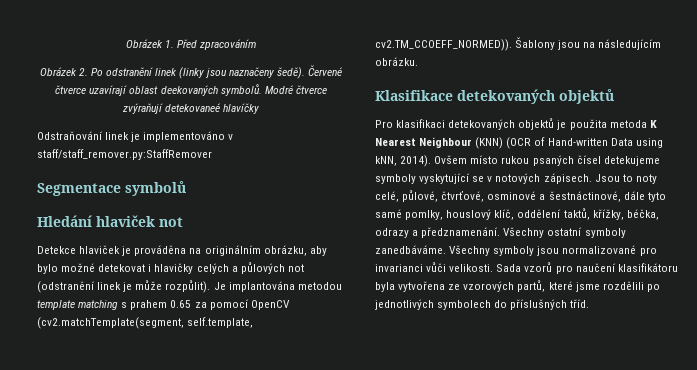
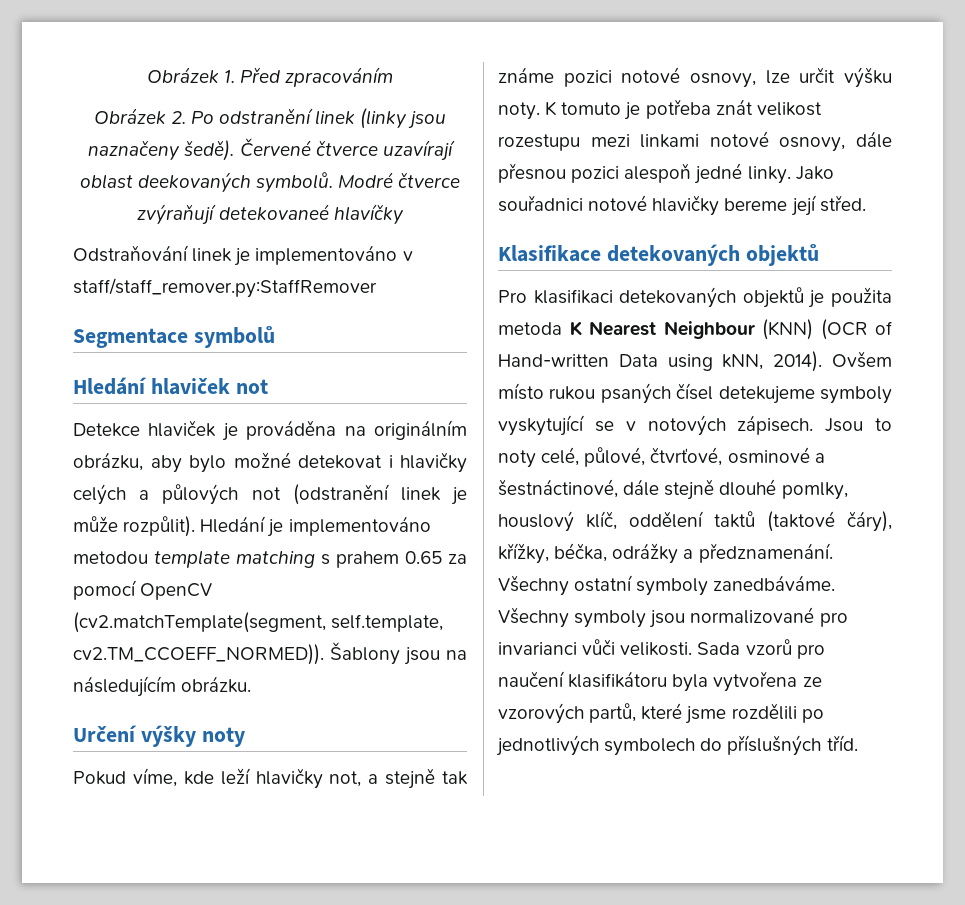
[213,281,295,292] Je implantována -> [200,516,431,537] Hledání je implementováno
(418, 61) none -> [73,725,245,747] [73,768,468,789] [498,67,892,88] [498,99,822,120] [498,131,892,152] [498,163,834,184] [498,195,866,216] // Určení výšky noty // Pokud víme, kde leží hlavičky not, a stejně tak známe pozici notové osnovy, lze určit výšku noty. K tomuto je potřeba znát velikost rozestupu mezi linkami notové osnovy, dále přesnou pozici alespoň jedné linky. Jako souřadnici notové hlavičky bereme její střed.
[647,192,666,202] [375,209,402,218] tyto samé -> [664,479,777,500] stejně dlouhé
[563,208,590,220] taktů, -> [714,511,892,532] taktů (taktové čáry),
[375,228,409,238] odrazy -> [612,543,679,564] odrážky

